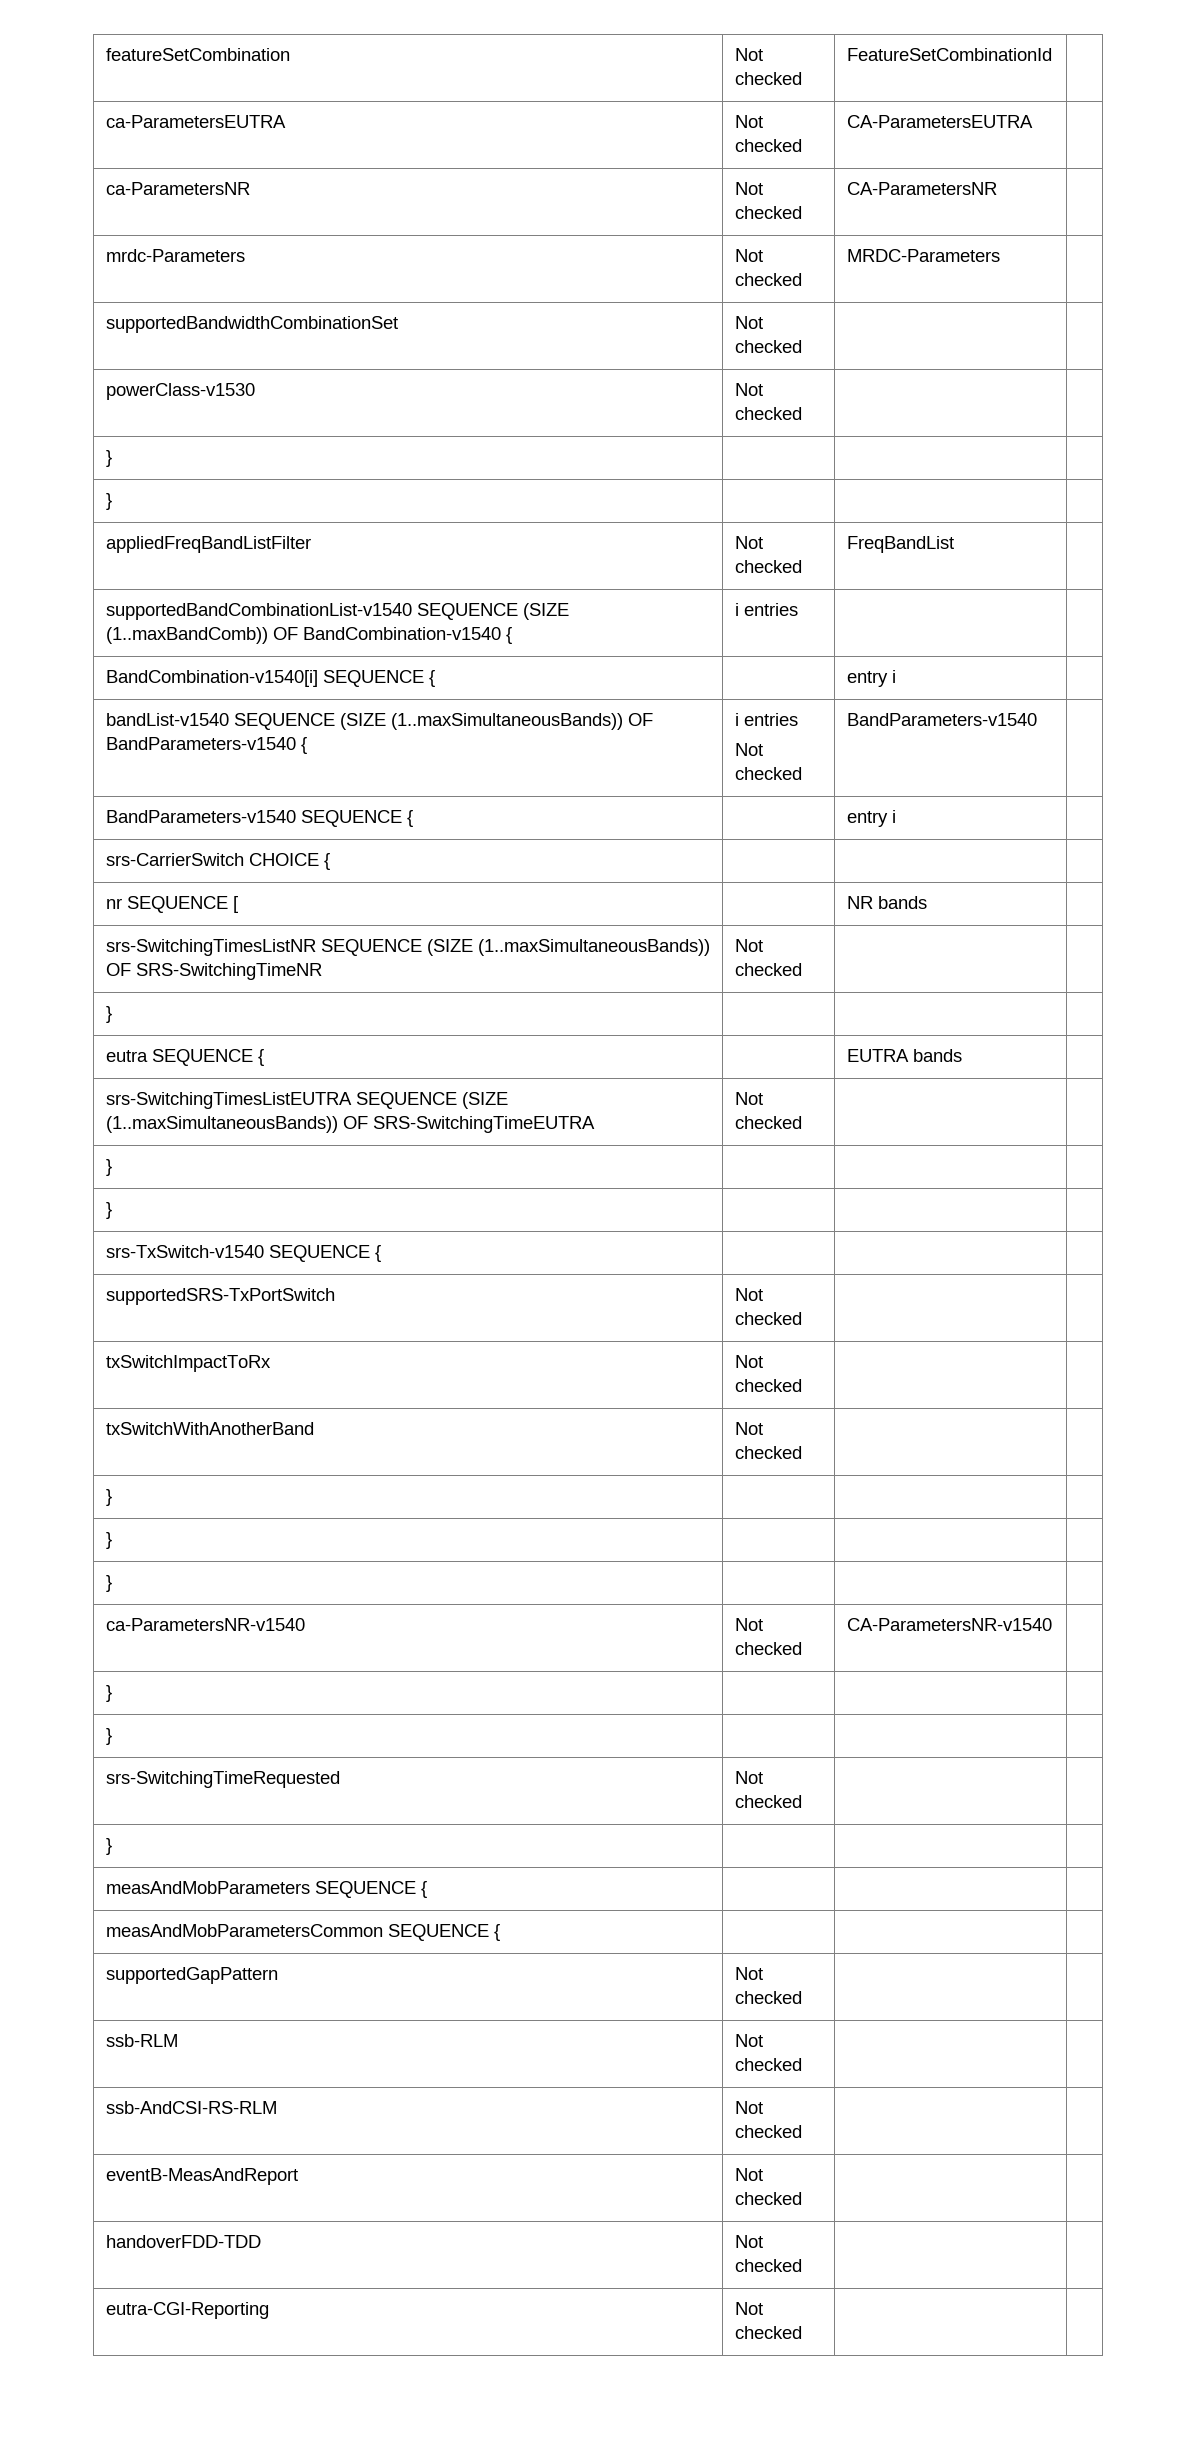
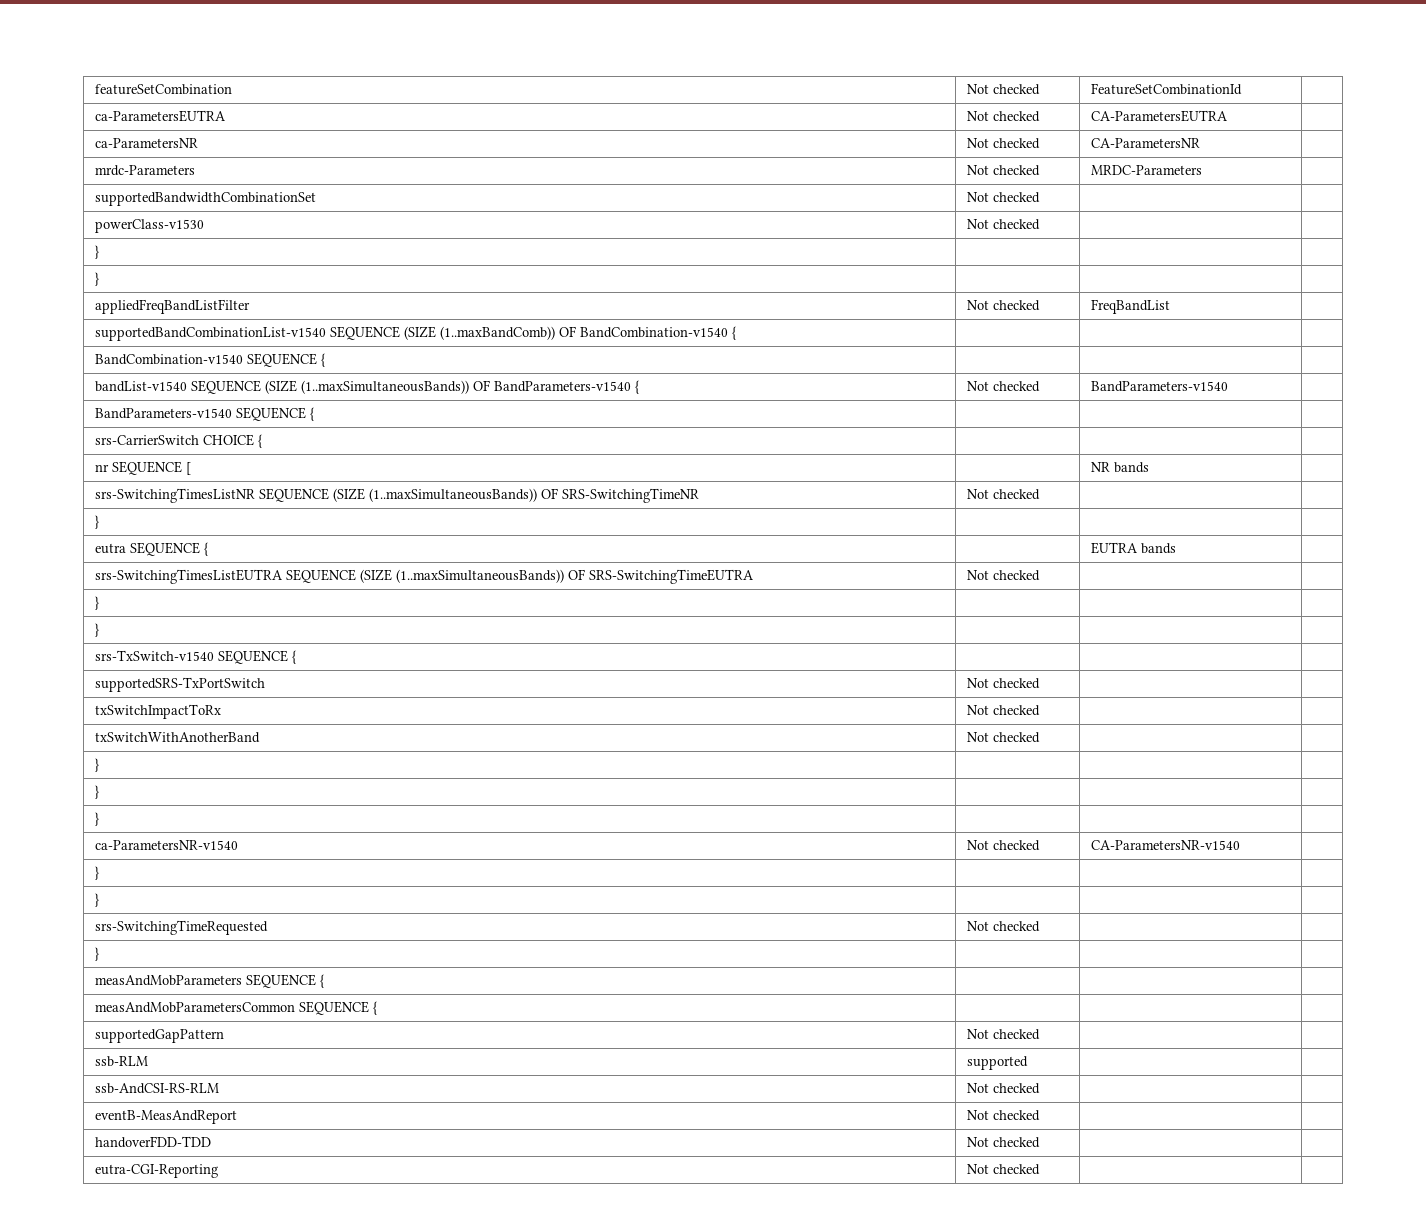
[734,603,798,616] [105,670,435,687] [846,670,896,687] i entries | | // BandCombination-v1540[i] SEQUENCE { | | entry i -> [94,353,325,367] | | // BandCombination-v1540 SEQUENCE { | |
[734,713,798,726] i entries // -> (639, 387) none
[846,810,896,827] entry i -> (314, 414) none
[734,2034,763,2047] [734,2058,802,2071] Not checked -> [966,1056,1028,1070] supported

